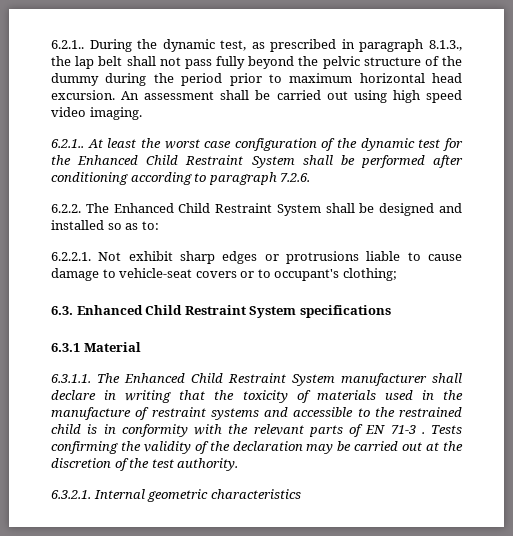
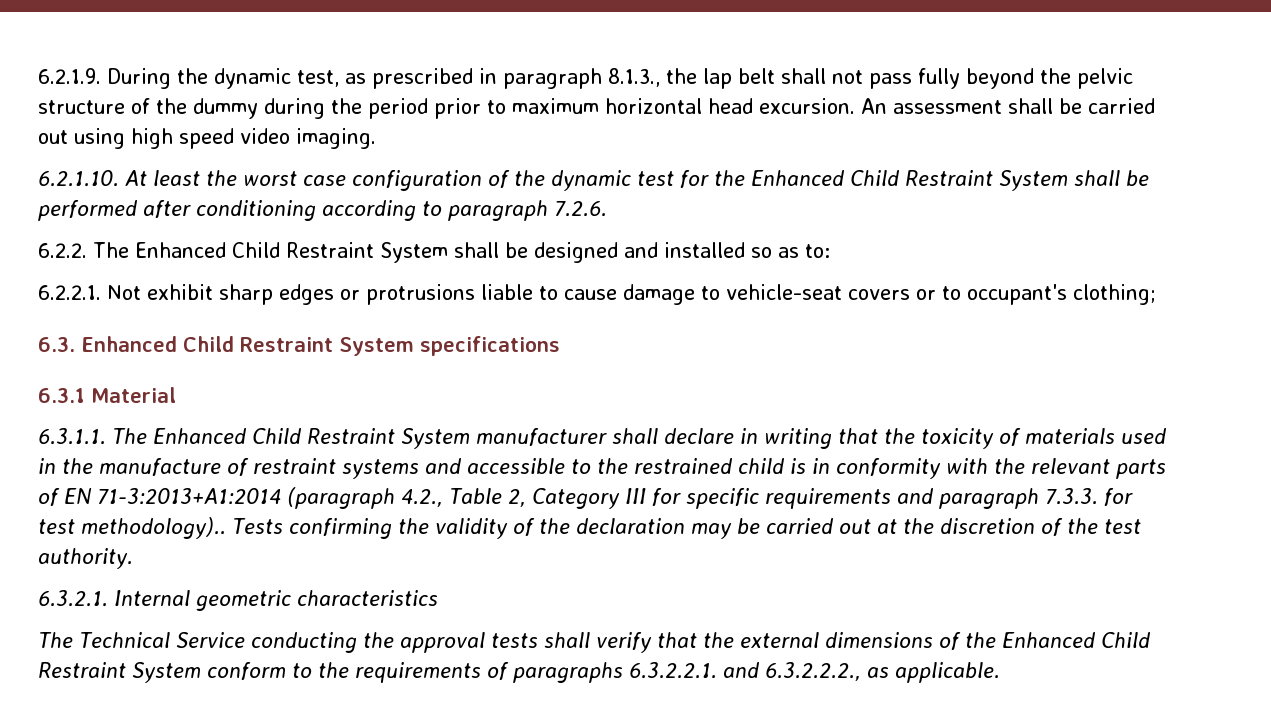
[51,40,84,49] 6.2.1.. -> [38,68,101,84] 6.2.1.9.
[51,139,84,148] 6.2.1.. -> [38,170,119,187] 6.2.1.10.
[390,425,425,434] 71-3 . -> [97,487,1133,509] [38,517,226,539] 71-3:2013+A1:2014 (paragraph 4.2., Table 2, Category III for specific requirements and paragraph 7.3.3. for test methodology)..
(301, 494) none -> [38,632,1150,653] [38,662,1000,683] // The Technical Service conducting the approval tests shall verify that the external dimensions of the Enhanced Child Restraint System conform to the requirements of paragraphs 6.3.2.2.1. and 6.3.2.2.2., as applicable.

